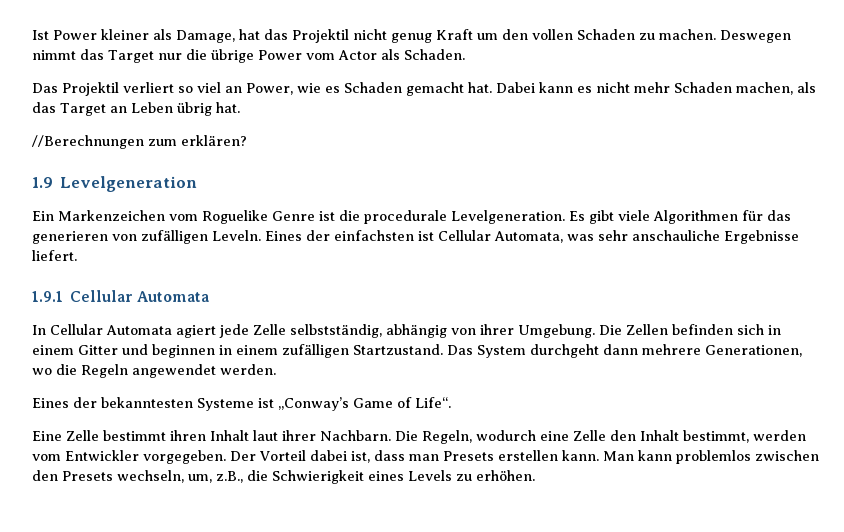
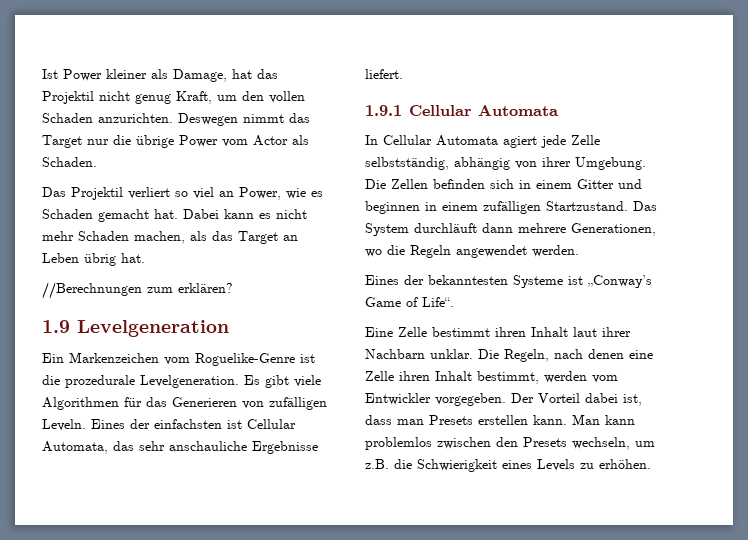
[436,29,473,40] Kraft -> [176,91,212,104] Kraft,
[639,29,716,40] zu machen. -> [98,113,173,123] anzurichten.
[202,210,315,224] Roguelike Genre -> [195,353,295,366] Roguelike-Genre
[364,210,447,224] procedurale -> [65,375,135,388] prozedurale
[32,231,108,244] generieren -> [172,397,237,407] Generieren
[567,234,594,241] was -> [113,441,134,451] das
[530,344,599,358] durchgeht -> [414,223,477,233] durchläuft
[320,430,536,444] Nachbarn. Die Regeln, wodurch -> [365,349,624,362] Nachbarn unklar. Die Regeln, nach denen
[610,430,636,441] den -> [399,371,430,381] ihren
[188,471,243,483] um, z.B., -> [635,441,655,447] [365,459,389,469] um z.B.

